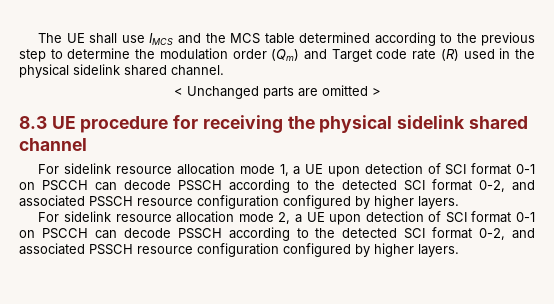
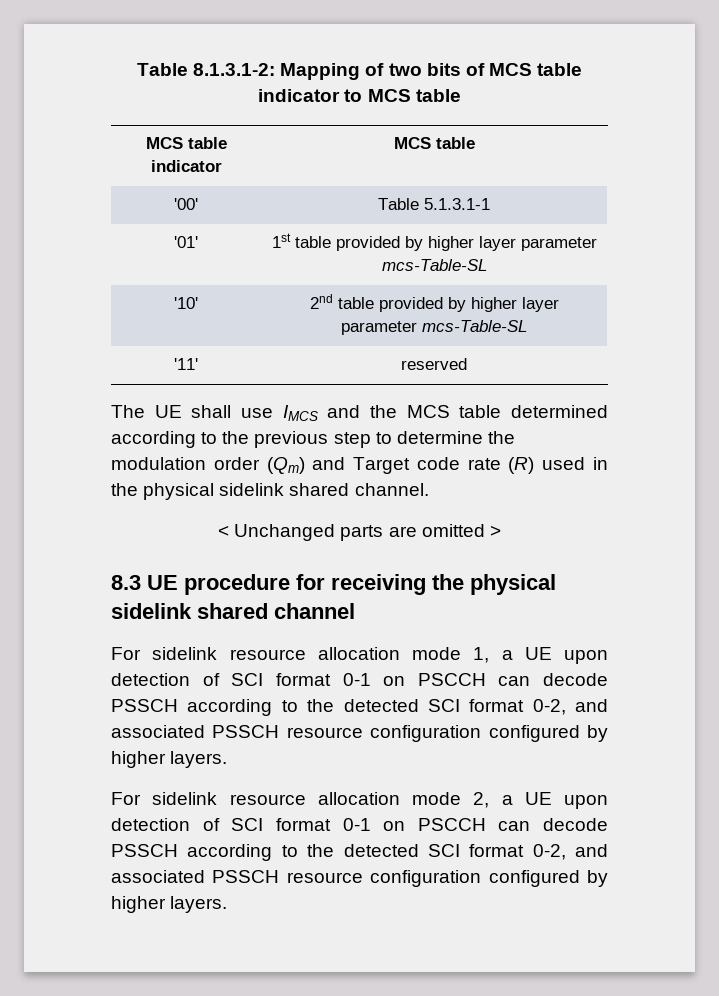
(38, 38) none -> [136,63,583,80] [258,89,461,102] [145,137,227,149] [150,160,222,172] [393,137,475,149] [174,198,198,210] [378,198,491,210] [174,236,198,248] [271,233,597,251] [381,259,487,271] [174,297,198,309] [309,294,559,312] [341,320,527,335] [174,358,198,370] [401,358,468,370] Table 8.1.3.1-2: Mapping of two bits of MCS table indicator to MCS table // MCS table indicator | MCS table // '00' | Table 5.1.3.1-1 // '01' | 1st table provided by higher layer parameter mcs-Table-SL // '10' | 2nd table provided by higher layer parameter mcs-Table-SL // '11' | reserved //

